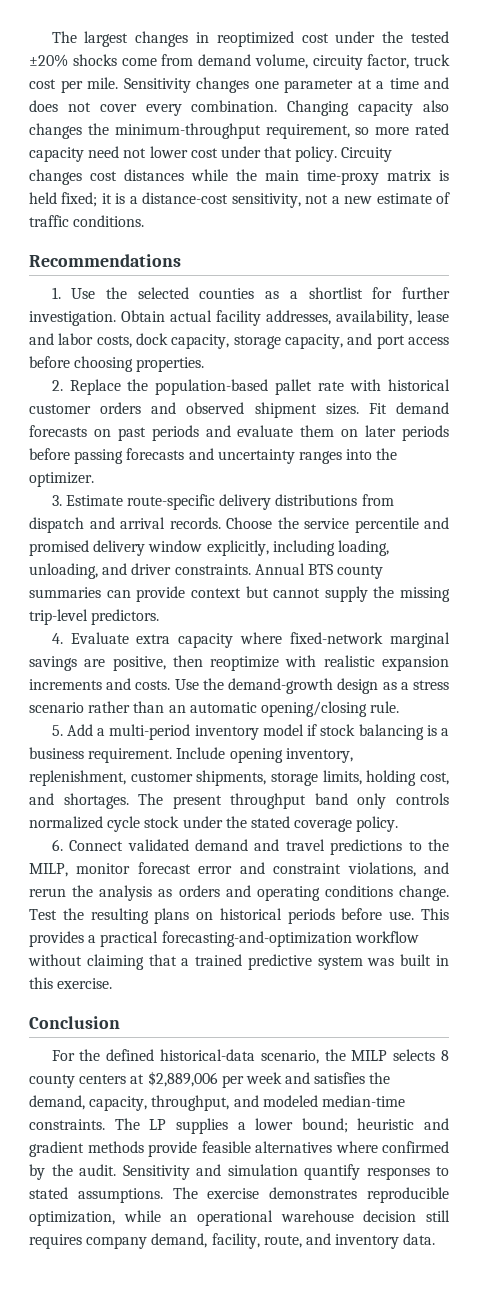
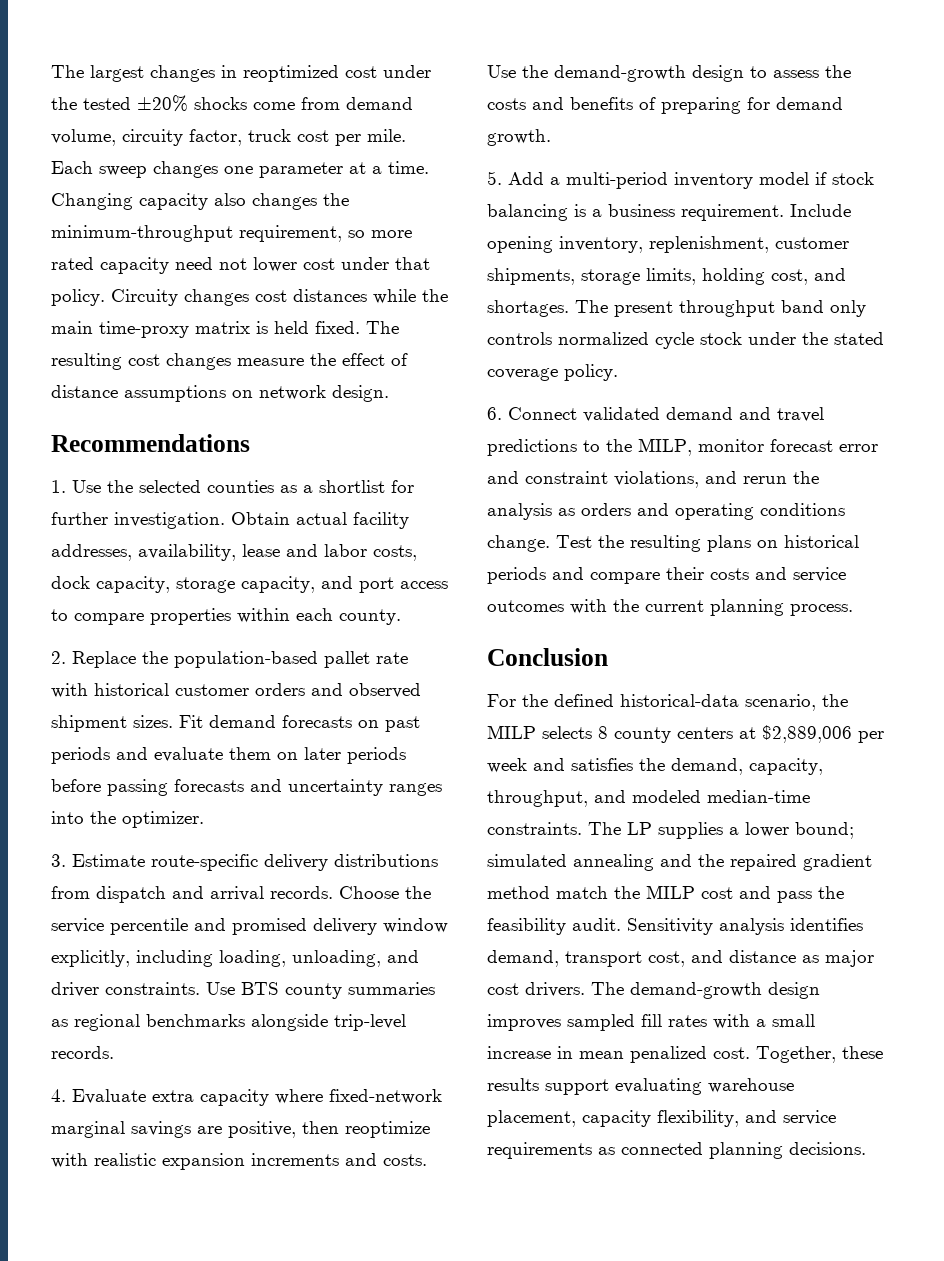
[123,78,191,93] Sensitivity -> [51,161,147,178] Each sweep
[389,77,449,89] [29,100,278,116] time and does not cover every combination. -> [388,161,429,174] time.
[61,192,450,208] [29,215,145,227] fixed; it is a distance-cost sensitivity, not a new estimate of traffic conditions. -> [315,321,399,334] [51,353,408,370] [51,385,389,402] fixed. The resulting cost changes measure the effect of distance assumptions on network design.
[29,356,205,372] before choosing properties. -> [51,608,401,625] to compare properties within each county.
[254,563,305,575] Annual -> [206,982,235,995] Use
[106,586,450,602] [29,609,160,625] can provide context but cannot supply the missing trip-level predictors. -> [51,1014,406,1031] [51,1046,114,1059] as regional benchmarks alongside trip-level records.
[382,680,449,690] [29,701,400,717] as a stress scenario rather than an automatic opening/closing rule. -> [750,65,851,78] [487,97,843,114] [487,129,551,146] to assess the costs and benefits of preparing for demand growth.
[341,908,449,920] [29,931,419,947] [28,954,449,970] [29,977,113,989] before use. This provides a practical forecasting-and-optimization workflow without claiming that a trained predictive system was built in this exercise. -> [552,567,846,584] [487,599,853,616] and compare their costs and service outcomes with the current planning process.
[357,1118,449,1130] [29,1141,449,1157] [29,1164,449,1180] [29,1187,450,1203] [29,1210,450,1226] [29,1233,436,1249] heuristic and gradient methods provide feasible alternatives where confirmed by the audit. Sensitivity and simulation quantify responses to stated assumptions. The exercise demonstrates reproducible optimization, while an operational warehouse decision still requires company demand, facility, route, and inventory data. -> [487,854,872,871] [487,885,844,903] [487,918,863,935] [487,950,874,967] [487,982,820,999] [487,1014,815,1031] [487,1046,883,1063] [487,1078,794,1095] [487,1110,836,1127] [487,1142,866,1159] simulated annealing and the repaired gradient method match the MILP cost and pass the feasibility audit. Sensitivity analysis identifies demand, transport cost, and distance as major cost drivers. The demand-growth design improves sampled fill rates with a small increase in mean penalized cost. Together, these results support evaluating warehouse placement, capacity flexibility, and service requirements as connected planning decisions.

